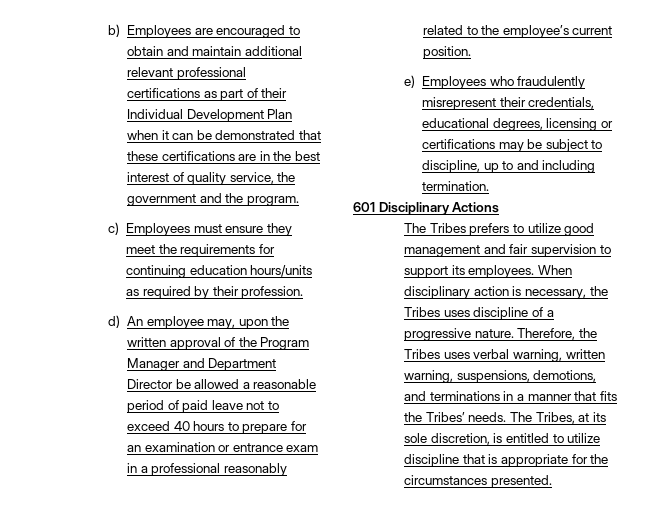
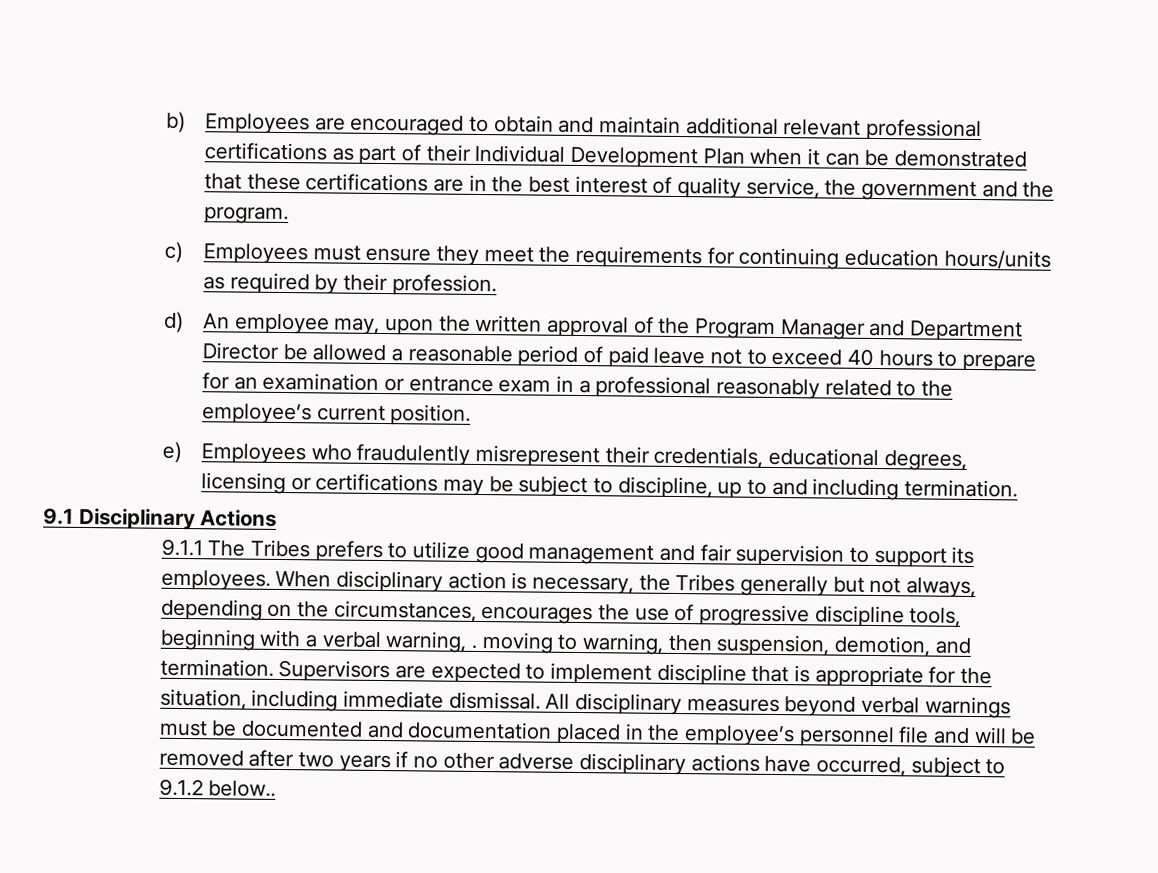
[353,202,375,212] 601 -> [43,507,74,525] 9.1
(500, 207) none -> [160,538,203,557] 9.1.1
[443,307,554,320] [404,328,598,341] [404,349,605,362] [404,370,597,383] [404,391,617,401] [404,412,606,424] [404,433,601,445] uses discipline of a progressive nature. Therefore, the Tribes uses verbal warning, written warning, suspensions, demotions, and terminations in a manner that fits the Tribes’ needs. The Tribes, at its sole discretion, is entitled to utilize -> [739,575,976,599] [160,598,962,628] [159,628,971,658] [159,658,652,685] generally but not always, depending on the circumstances, encourages the use of progressive discipline tools, beginning with a verbal warning, . moving to warning, then suspension, demotion, and termination. Supervisors are expected to implement
[404,475,552,488] circumstances presented. -> [159,688,1011,719] [158,720,1037,748] [158,749,1006,779] [158,778,277,797] situation, including immediate dismissal. All disciplinary measures beyond verbal warnings must be documented and documentation placed in the employee’s personnel file and will be removed after two years if no other adverse disciplinary actions have occurred, subject to 9.1.2 below..

